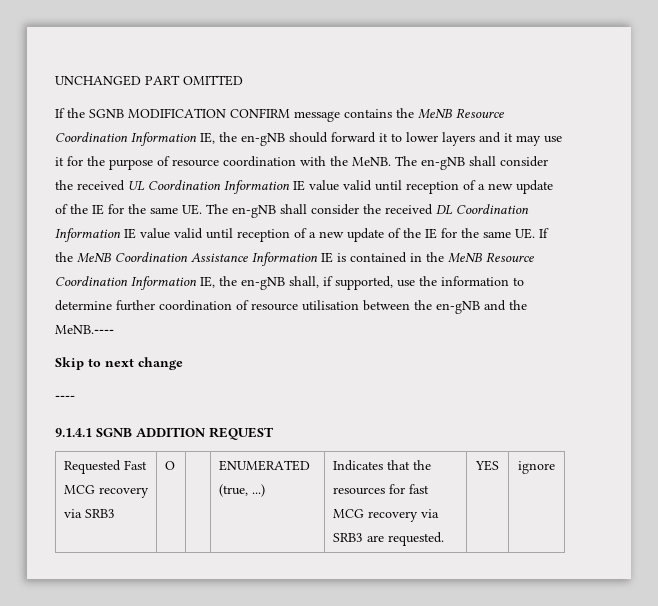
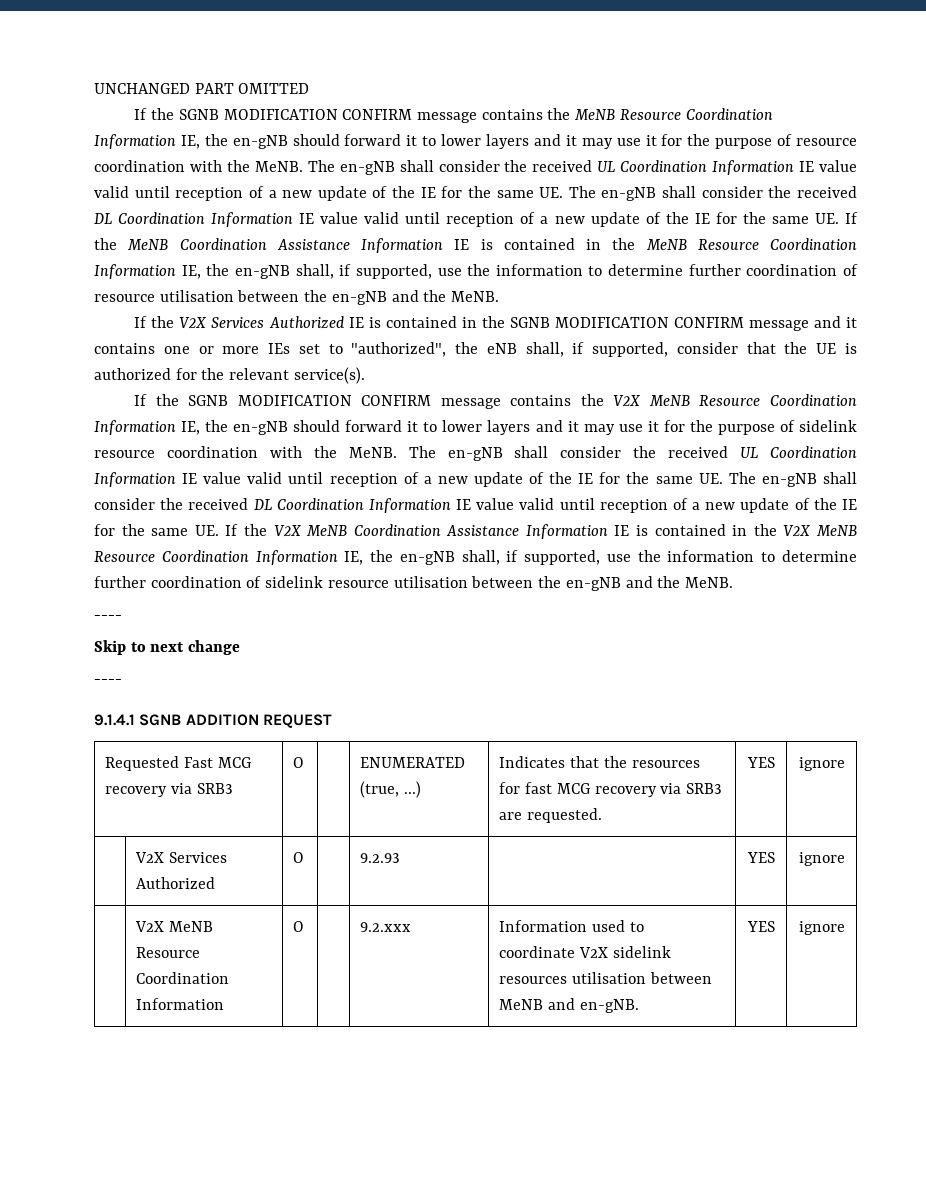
[55,325,114,334] MeNB.---- -> [451,291,500,302] [134,316,858,331] [94,342,857,357] [94,367,365,384] [134,394,857,409] [94,420,858,435] [94,446,857,461] [94,472,857,487] [94,498,857,513] [94,524,858,539] [94,550,857,565] [94,576,733,591] [94,615,122,620] MeNB. // If the V2X Services Authorized IE is contained in the SGNB MODIFICATION CONFIRM message and it contains one or more IEs set to "authorized", the eNB shall, if supported, consider that the UE is authorized for the relevant service(s). // If the SGNB MODIFICATION CONFIRM message contains the V2X MeNB Resource Coordination Information IE, the en-gNB should forward it to lower layers and it may use it for the purpose of sidelink resource coordination with the MeNB. The en-gNB shall consider the received UL Coordination Information IE value valid until reception of a new update of the IE for the same UE. The en-gNB shall consider the received DL Coordination Information IE value valid until reception of a new update of the IE for the same UE. If the V2X MeNB Coordination Assistance Information IE is contained in the V2X MeNB Resource Coordination Information IE, the en-gNB shall, if supported, use the information to determine further coordination of sidelink resource utilisation between the en-gNB and the MeNB. // ----
(555, 467) none -> [135,852,228,863] [136,877,216,889] [293,852,305,863] [360,853,401,863] [746,852,775,863] [798,852,845,866] [135,921,214,932] [136,947,201,958] [136,972,230,984] [136,998,225,1010] [293,921,305,932] [360,922,412,932] [499,920,644,932] [499,946,671,958] [499,972,712,984] [499,998,639,1013] [746,921,775,932] [798,921,845,935] // | V2X Services Authorized | O | | 9.2.93 | | YES | ignore // | V2X MeNB Resource Coordination Information | O | | 9.2.xxx | Information used to coordinate V2X sidelink resources utilisation between MeNB and en-gNB. | YES | ignore

